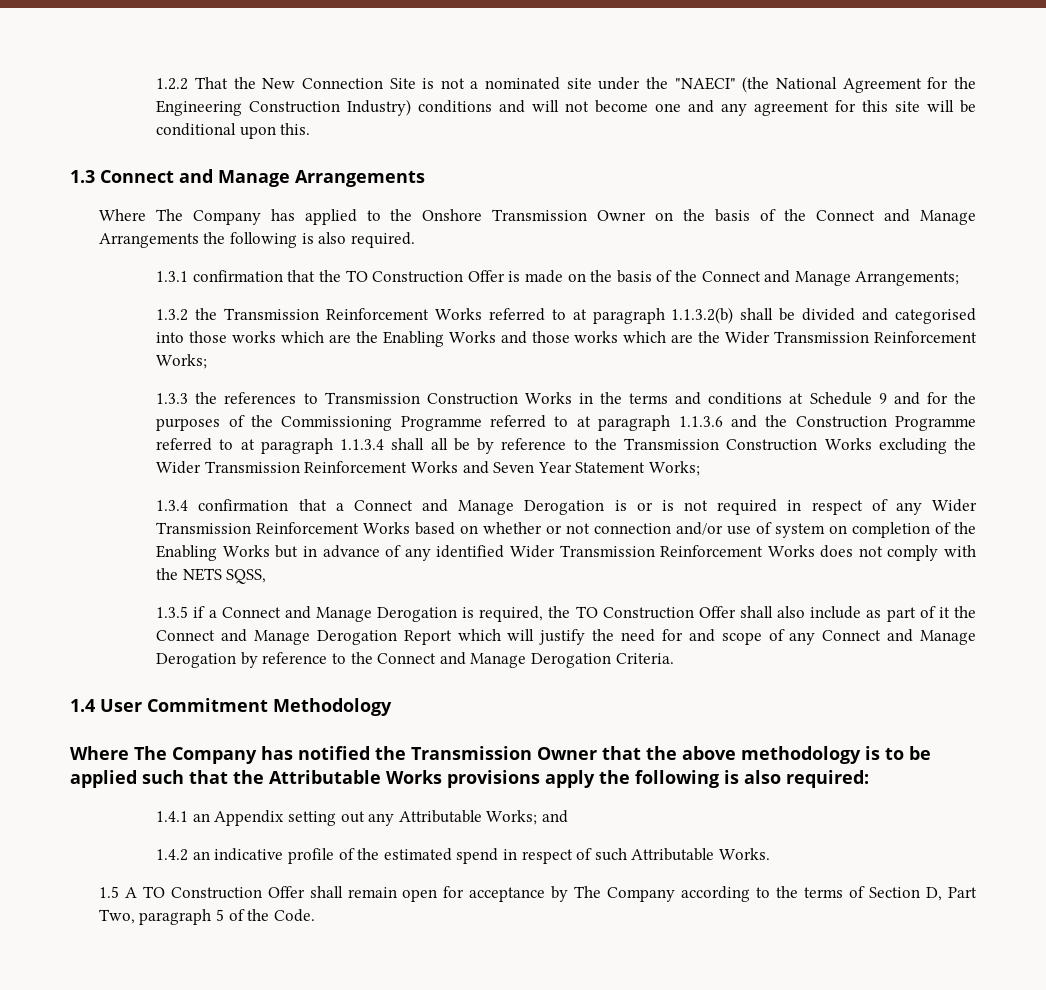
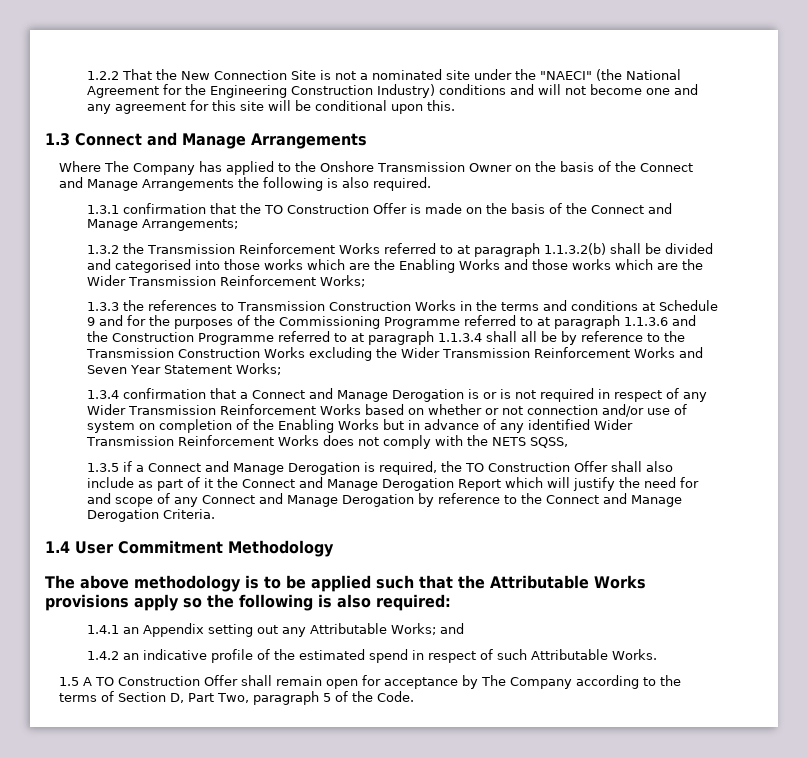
[70,746,677,764] Where The Company has notified the Transmission Owner that the -> [45,575,75,589] The
(595, 779) none -> [183,598,202,608] so

